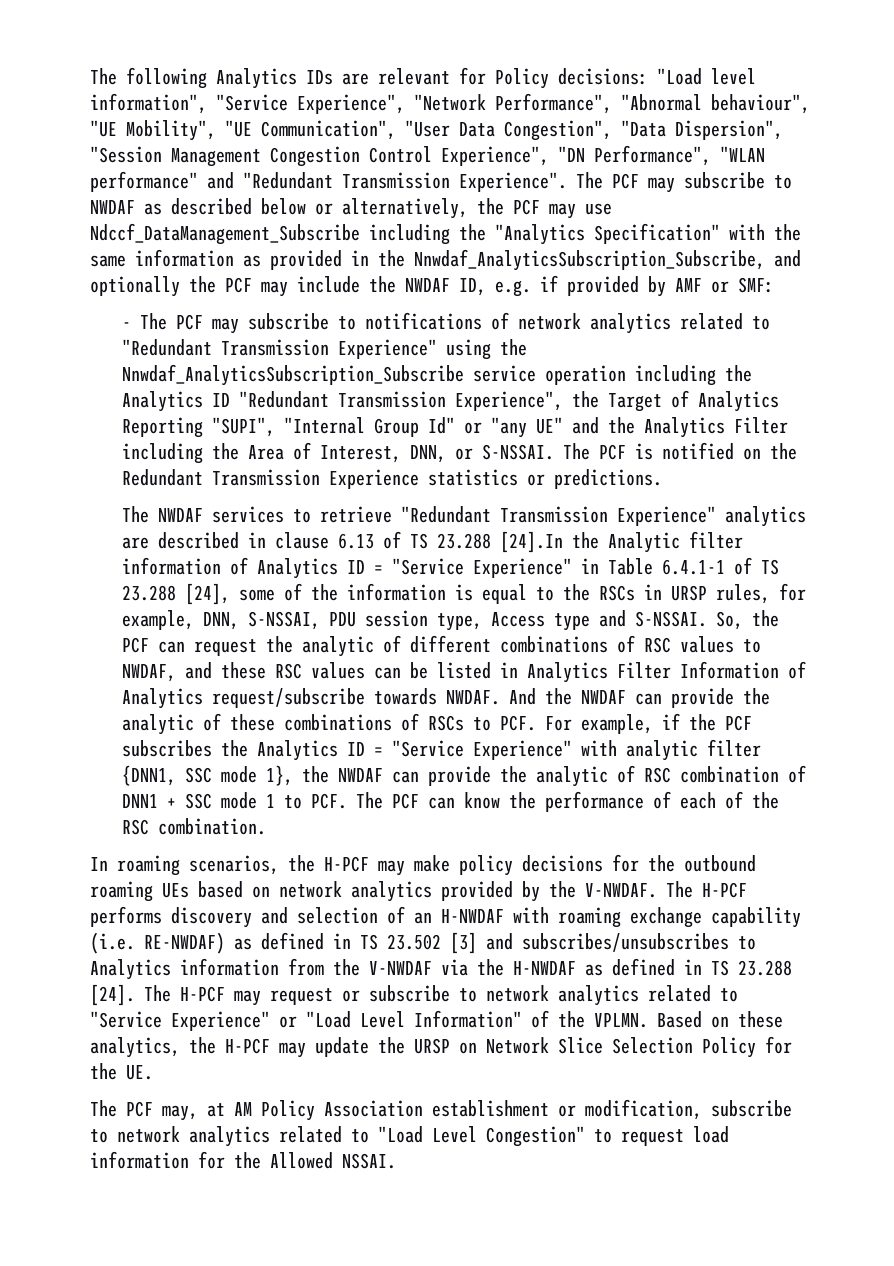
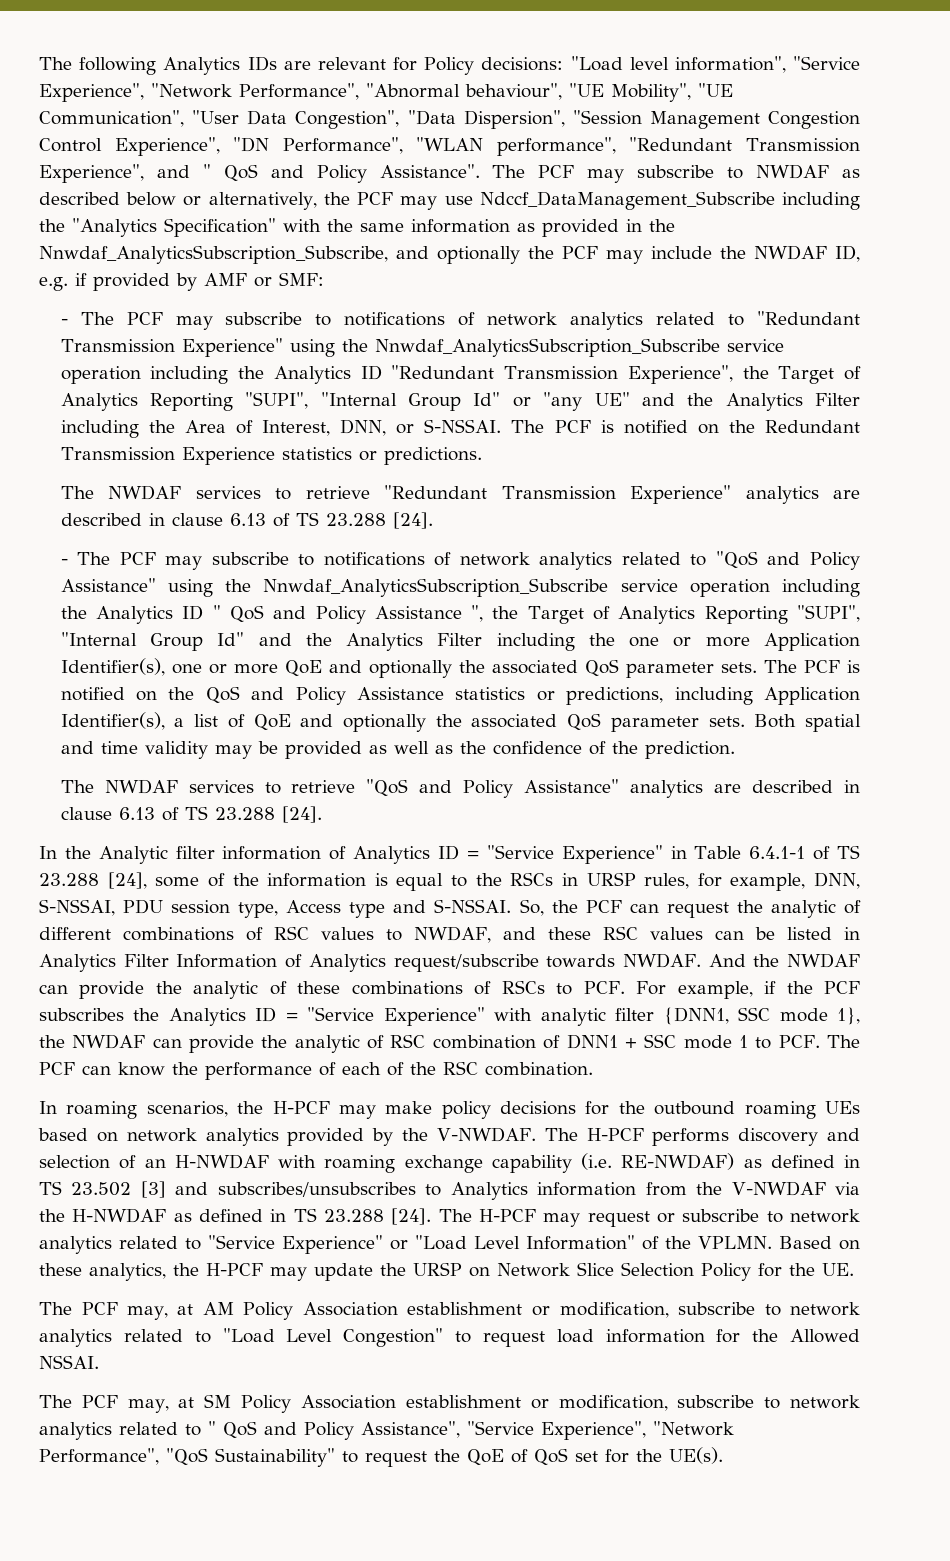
[90,171,567,192] performance" and "Redundant Transmission Experience". -> [496,137,861,156] [39,164,480,183] performance", "Redundant Transmission Experience", and " QoS and Policy Assistance".
[499,531,563,553] [24].In -> [392,512,433,529] [60,551,861,570] [60,578,860,597] [60,605,861,624] [60,632,860,651] [60,658,861,678] [60,686,860,705] [60,712,861,732] [60,741,735,759] [60,779,860,798] [60,806,322,823] [39,846,57,859] [24]. // - The PCF may subscribe to notifications of network analytics related to "QoS and Policy Assistance" using the Nnwdaf_AnalyticsSubscription_Subscribe service operation including the Analytics ID " QoS and Policy Assistance ", the Target of Analytics Reporting "SUPI", "Internal Group Id" and the Analytics Filter including the one or more Application Identifier(s), one or more QoE and optionally the associated QoS parameter sets. The PCF is notified on the QoS and Policy Assistance statistics or predictions, including Application Identifier(s), a list of QoE and optionally the associated QoS parameter sets. Both spatial and time validity may be provided as well as the confidence of the prediction. // The NWDAF services to retrieve "QoS and Policy Assistance" analytics are described in clause 6.13 of TS 23.288 [24]. // In
(396, 1161) none -> [39,1394,860,1413] [39,1421,734,1440] [39,1447,723,1467] // The PCF may, at SM Policy Association establishment or modification, subscribe to network analytics related to " QoS and Policy Assistance", "Service Experience", "Network Performance", "QoS Sustainability" to request the QoE of QoS set for the UE(s).

